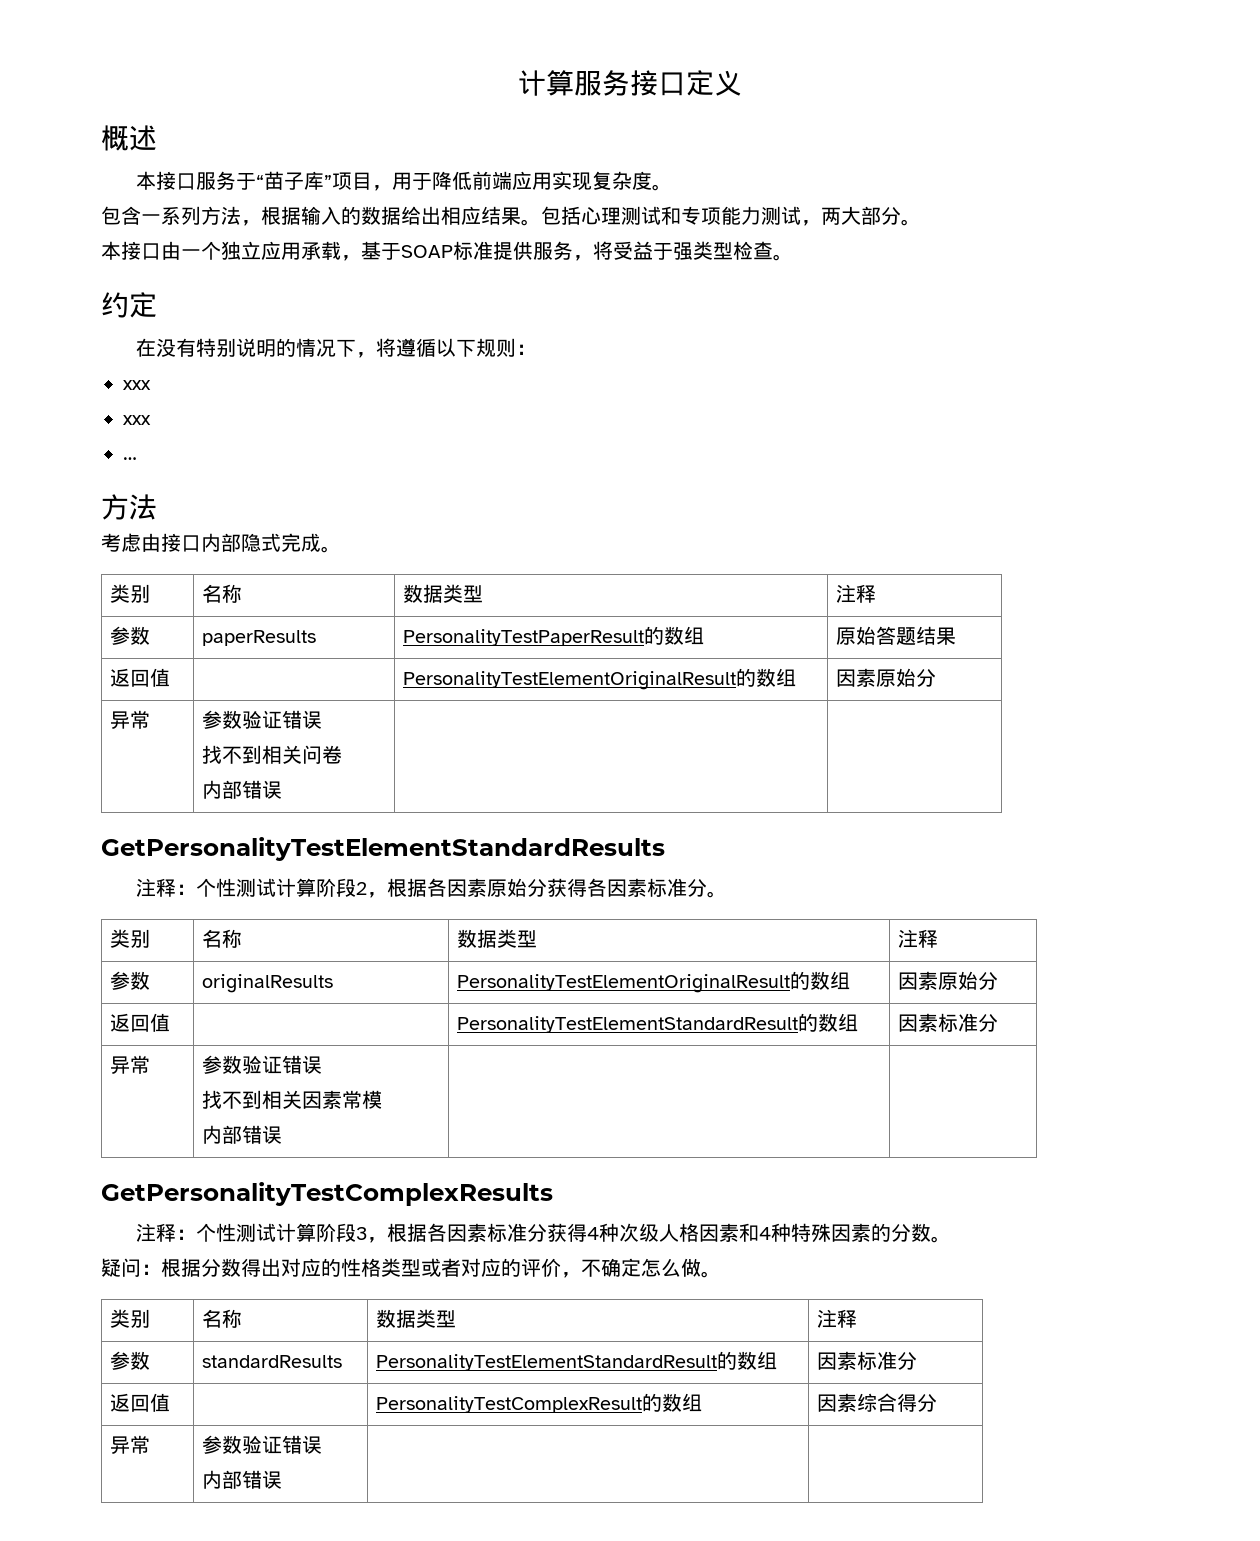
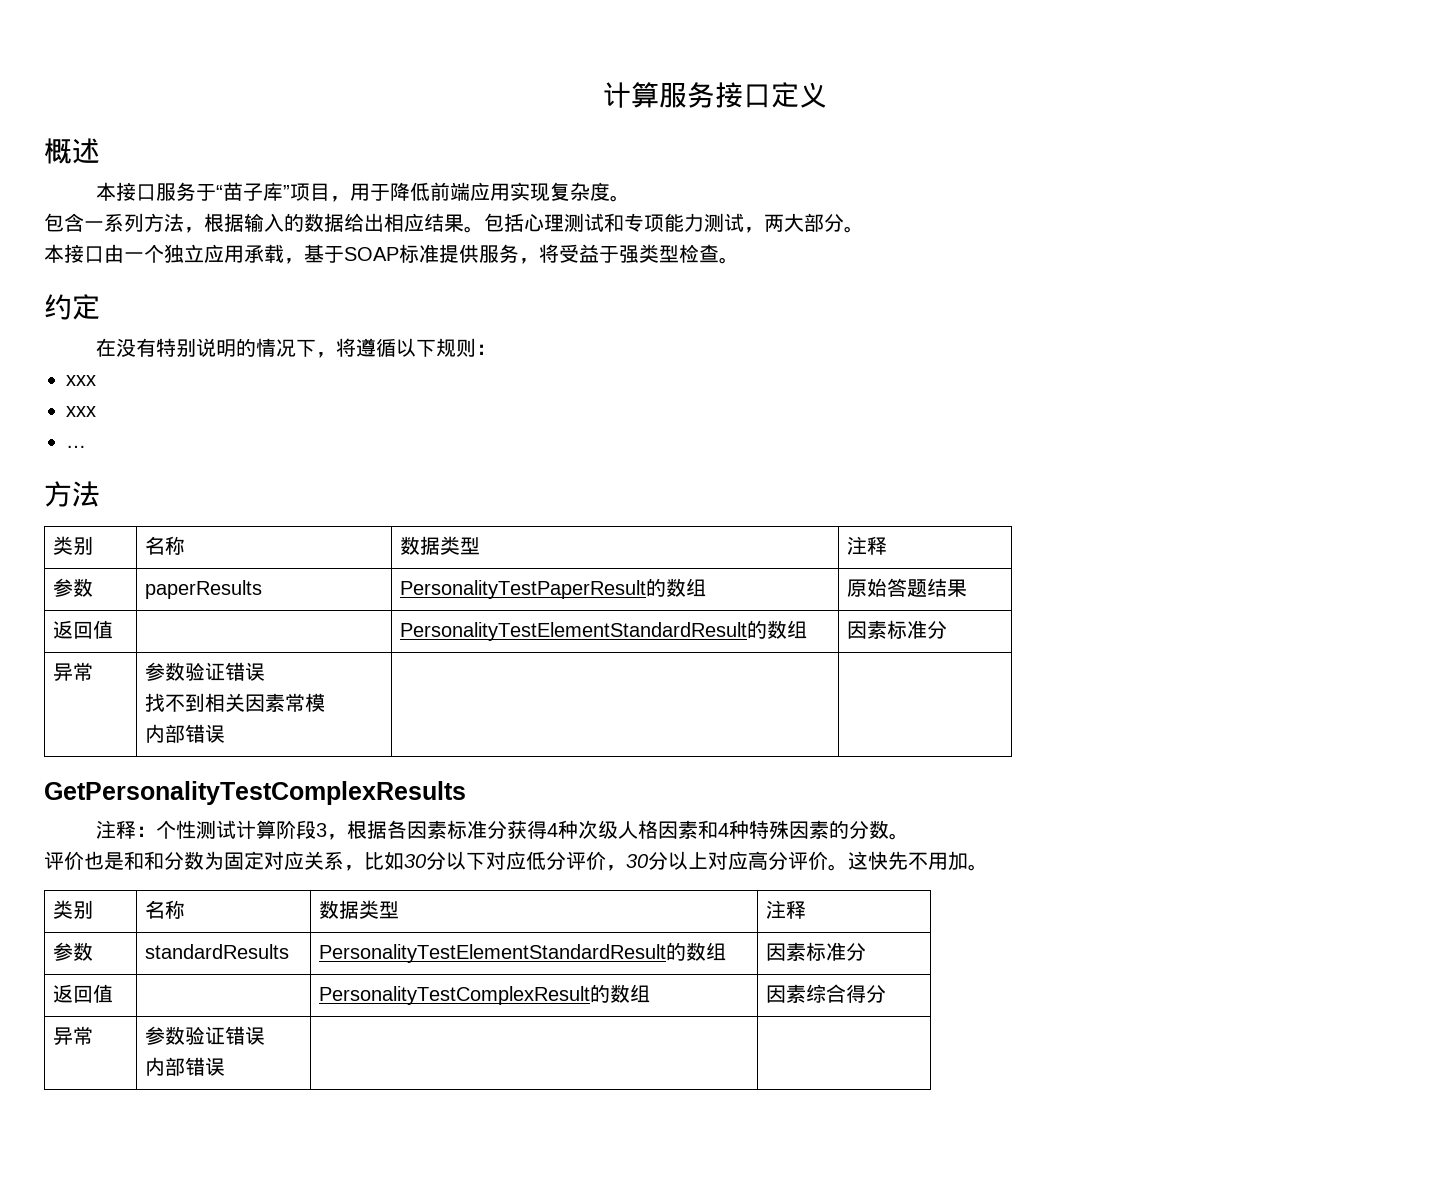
[101,533,341,553] // 考虑由接口内部隐式完成。 -> (100, 494) none
[109,668,170,687] [402,668,796,690] [835,668,936,687] [109,710,150,729] [201,710,322,729] [201,745,342,764] [201,780,282,799] [101,837,665,861] [136,878,728,898] [109,929,150,948] [201,929,242,948] [456,929,537,948] [897,929,938,948] [109,971,150,990] [201,974,333,993] [456,971,850,993] [897,971,998,990] // 返回值 | | PersonalityTestElementOriginalResult的数组 | 因素原始分 // 异常 | 参数验证错误 // 找不到相关问卷 // 内部错误 | | // GetPersonalityTestElementStandardResults // 注释：个性测试计算阶段2，根据各因素原始分获得各因素标准分。 // 类别 | 名称 | 数据类型 | 注释 // 参数 | originalResults | PersonalityTestElementOriginalResult的数组 | 因素原始分 -> (967, 588) none
[101,1258,701,1278] 疑问：根据分数得出对应的性格类型或者对应的评价，不确定怎么做 -> [44,851,968,871] 评价也是和和分数为固定对应关系，比如30分以下对应低分评价，30分以上对应高分评价。这快先不用加

